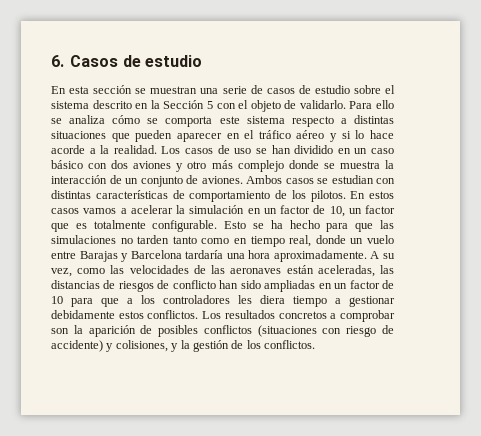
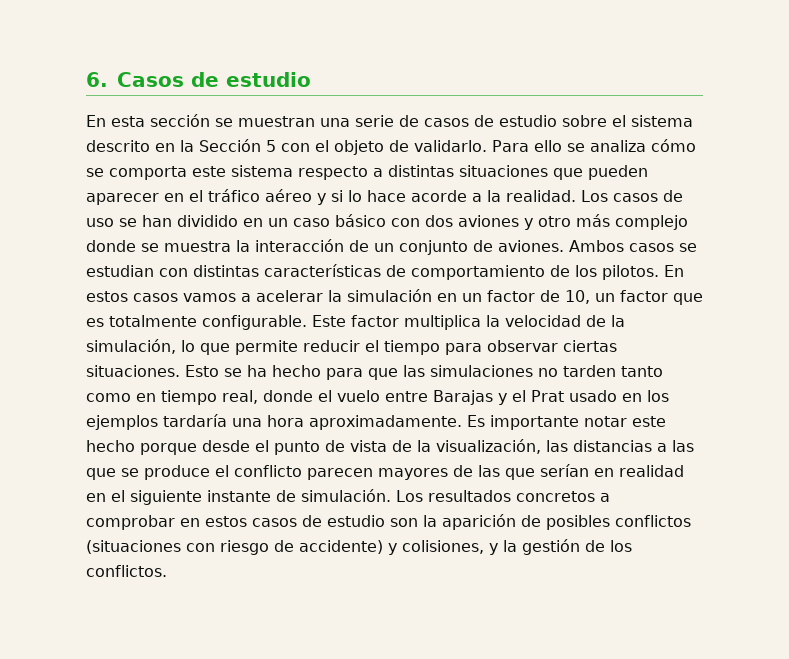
(218, 226) none -> [312,315,625,330] [86,339,617,355] [86,365,180,377] Este factor multiplica la velocidad de la simulación, lo que permite reducir el tiempo para observar ciertas situaciones.
[350,238,364,244] un -> [318,390,332,402] el
[130,250,395,262] [51,265,395,277] [51,280,394,292] [51,295,395,307] [51,310,199,319] Barcelona tardaría una hora aproximadamente. A su vez, como las velocidades de las aeronaves están aceleradas, las distancias de riesgos de conflicto han sido ampliadas en un factor de 10 para que a los controladores les diera tiempo a gestionar debidamente estos conflictos. -> [512,390,669,402] [86,414,666,430] [86,439,694,455] [86,464,684,480] [86,489,391,505] el Prat usado en los ejemplos tardaría una hora aproximadamente. Es importante notar este hecho porque desde el punto de vista de la visualización, las distancias a las que se produce el conflicto parecen mayores de las que serían en realidad en el siguiente instante de simulación.
(395, 316) none -> [180,515,385,527] en estos casos de estudio

